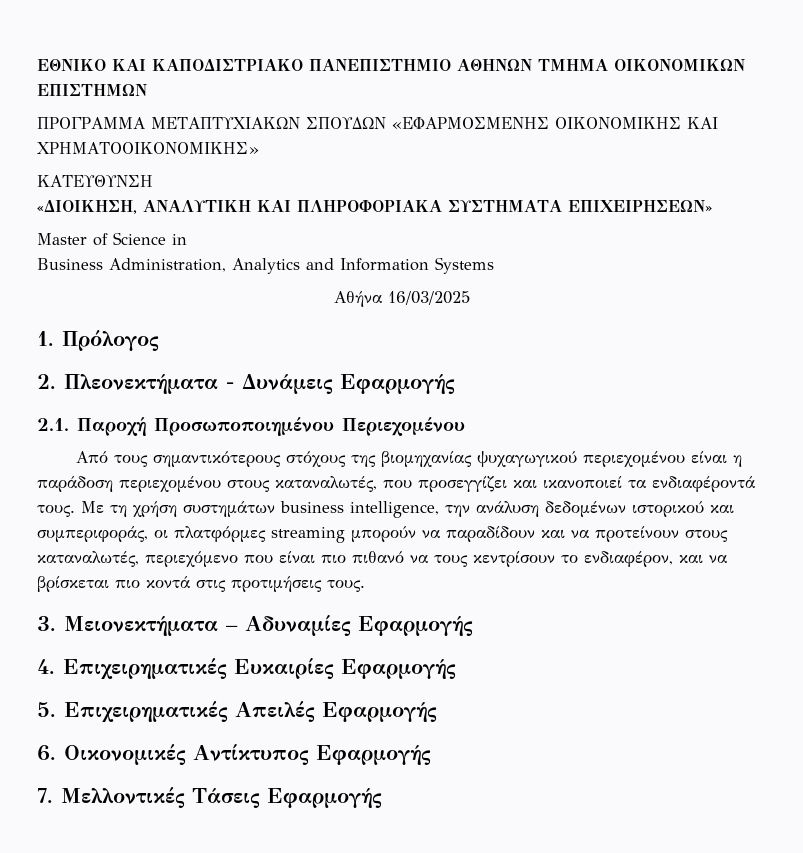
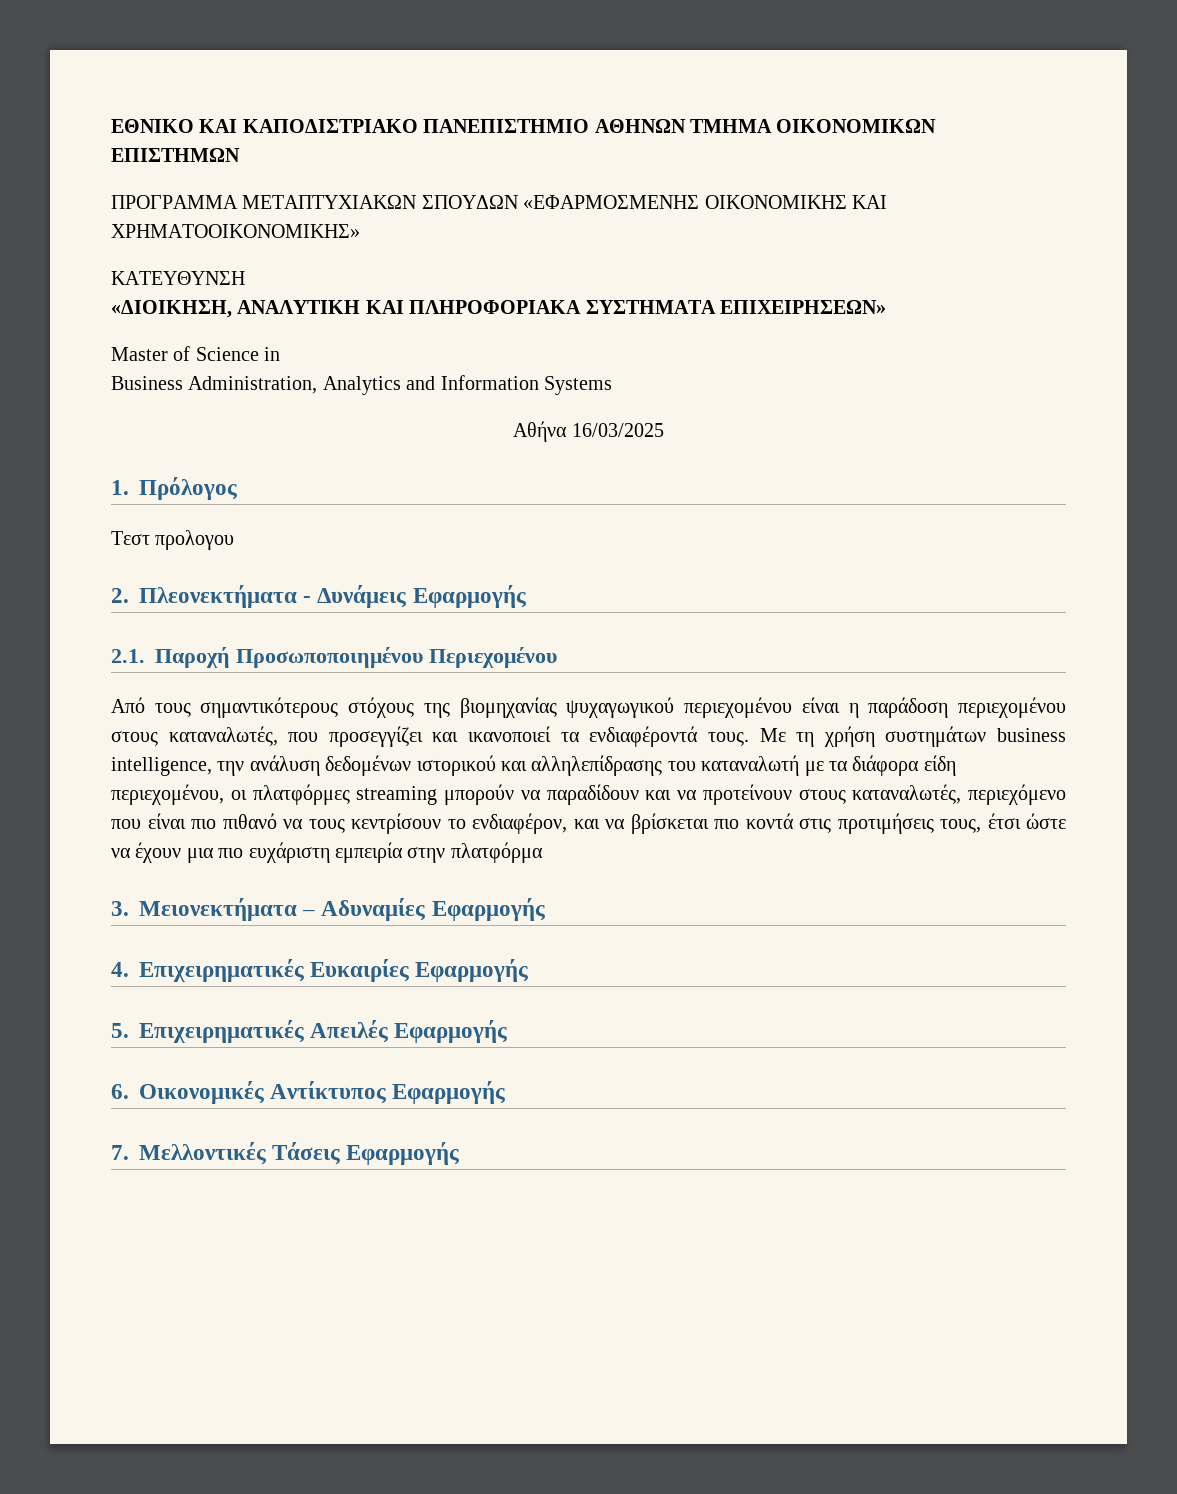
(160, 340) none -> [111,530,235,550] // Τεστ προλογου
[37,526,148,542] συμπεριφοράς, -> [531,755,956,776] [111,784,224,805] αλληλεπίδρασης του καταναλωτή με τα διάφορα είδη περιεχομένου,
[327,580,365,592] τους. -> [940,813,1066,833] [111,842,543,863] τους, έτσι ώστε να έχουν μια πιο ευχάριστη εμπειρία στην πλατφόρμα

